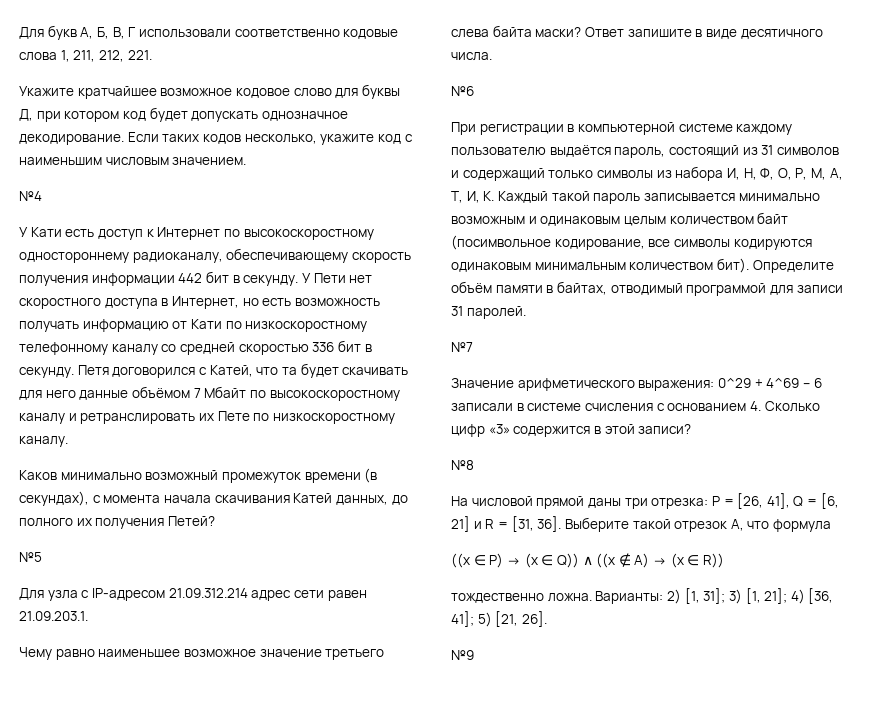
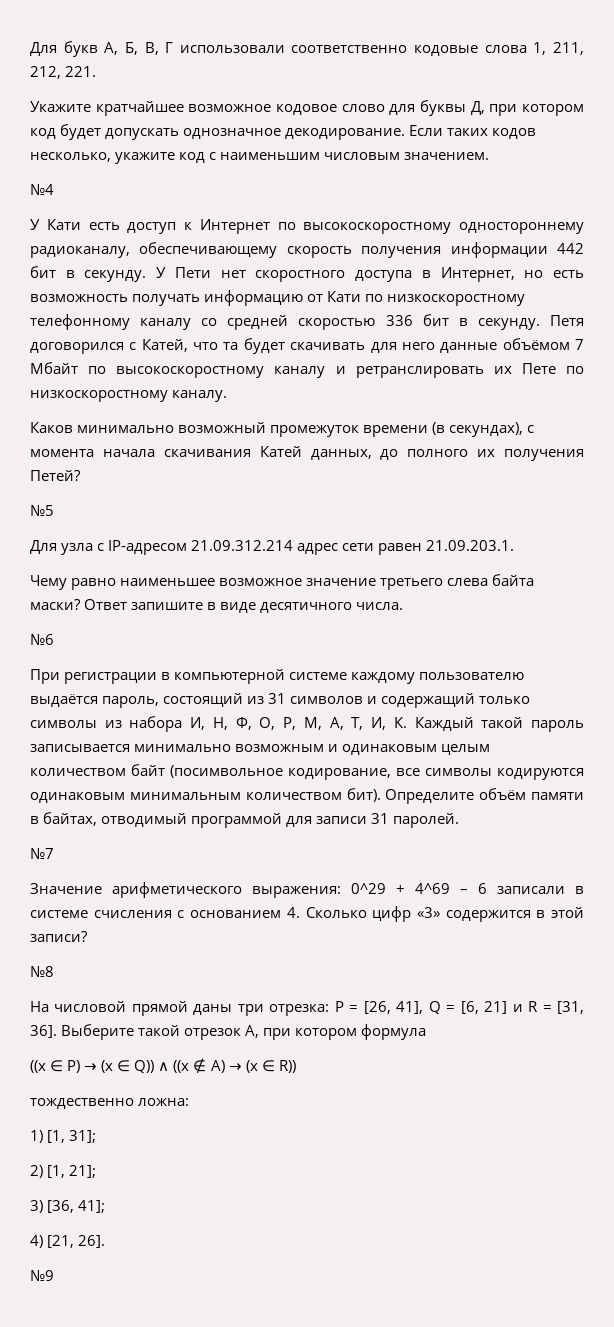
[747,521,770,529] что -> [263,1028,358,1040] при котором
[547,588,805,604] ложна. Варианты: 2) [1, 31]; 3) [1, 21]; 4) -> [138,1098,190,1106] [30,1130,97,1143] [30,1165,97,1178] [30,1200,43,1213] ложна: // 1) [1, 31]; // 2) [1, 21]; // 3)
[477,612,492,627] 5) -> [30,1235,43,1248] // 4)

